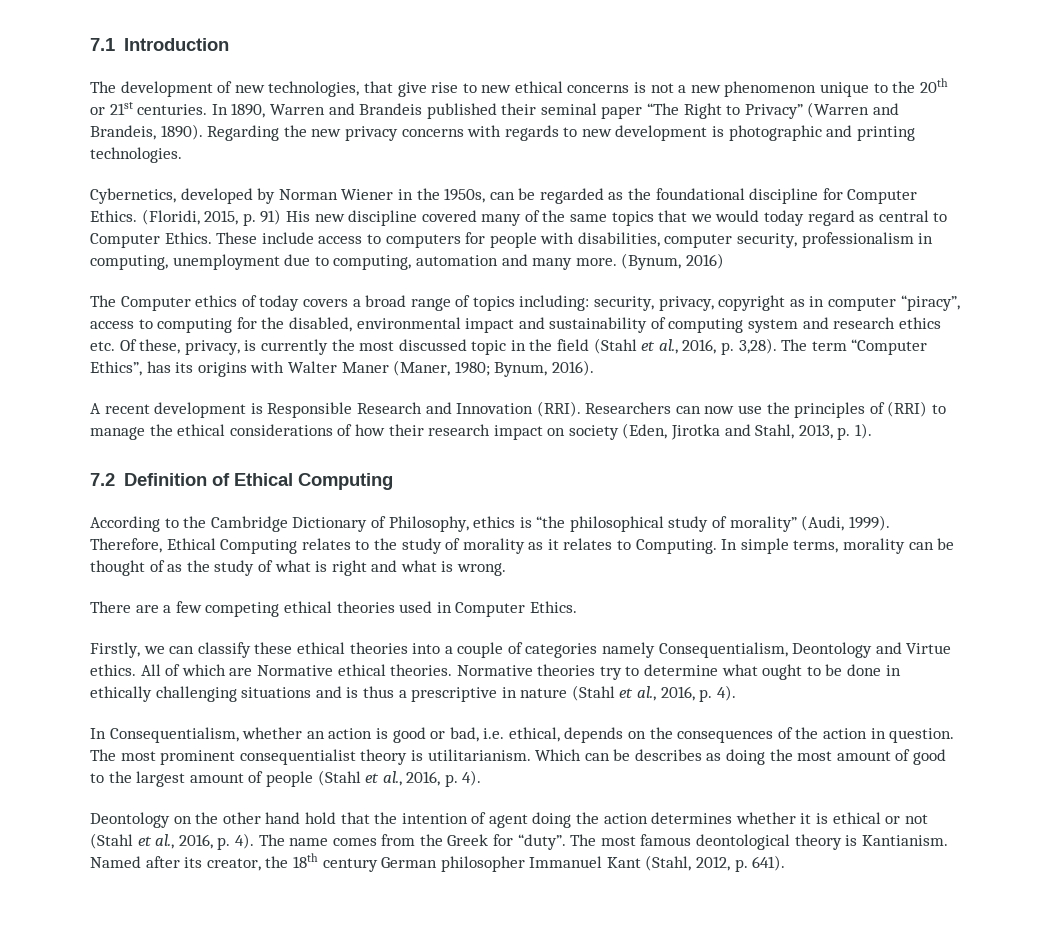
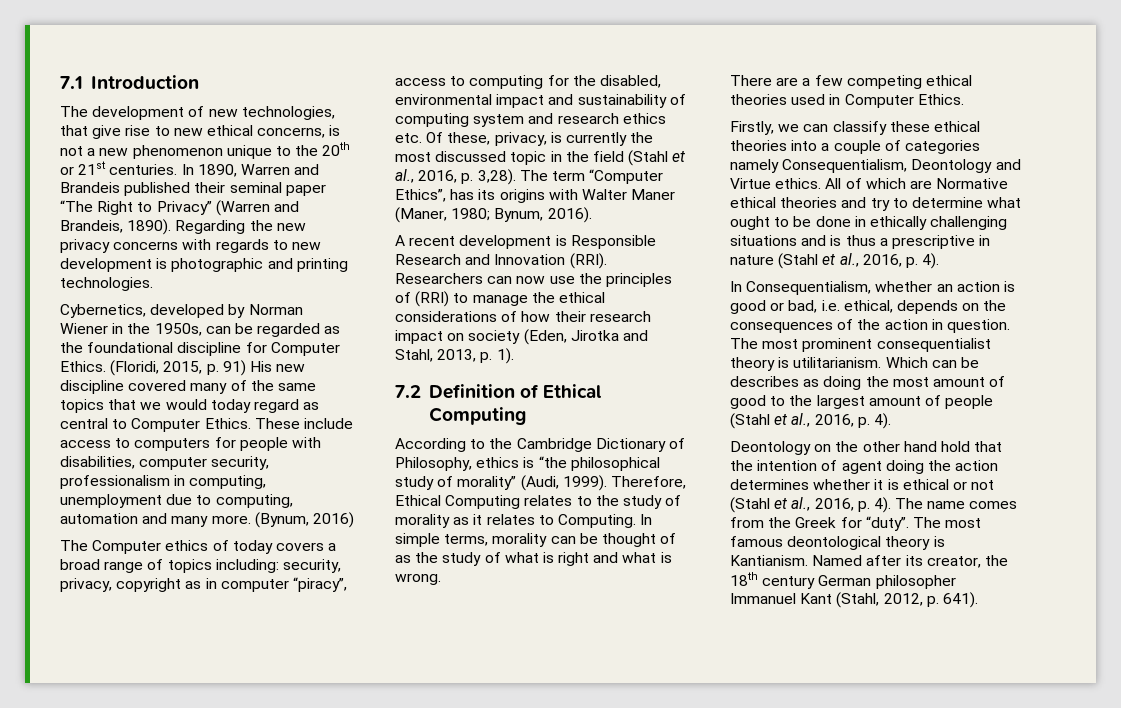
[567,85,630,93] concerns -> [257,127,326,138] concerns,
[390,664,596,676] theories. Normative theories -> [780,197,867,208] theories and

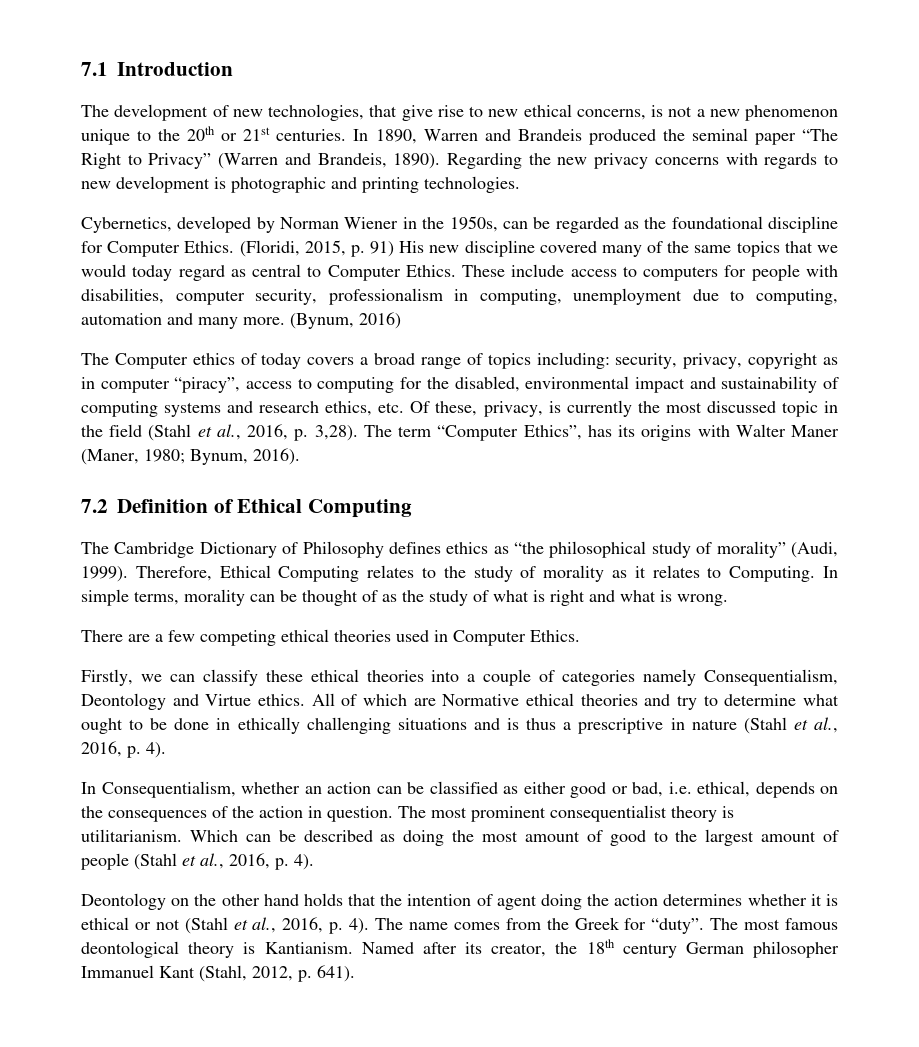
[124,182,226,196] published their -> [588,129,685,145] produced the
[473,114,525,127] system -> [164,402,222,417] systems
[622,113,666,124] ethics -> [325,401,373,416] ethics,
[395,235,656,249] [395,253,607,269] [395,273,672,287] [395,291,605,307] [395,311,651,322] [395,329,648,345] [395,348,514,364] // A recent development is Responsible Research and Innovation (RRI). Researchers can now use the principles of (RRI) to manage the ethical considerations of how their research impact on society (Eden, Jirotka and Stahl, 2013, p. 1). -> (300, 456) none
[395,438,685,452] [395,457,535,471] According to the Cambridge Dictionary of Philosophy, ethics is -> [81,541,509,558] The Cambridge Dictionary of Philosophy defines ethics as
[1003,281,1015,292] is -> [376,781,566,794] can be classified as either
[730,376,799,387] describes -> [303,830,373,842] described
[940,441,970,452] hold -> [303,893,343,906] holds

